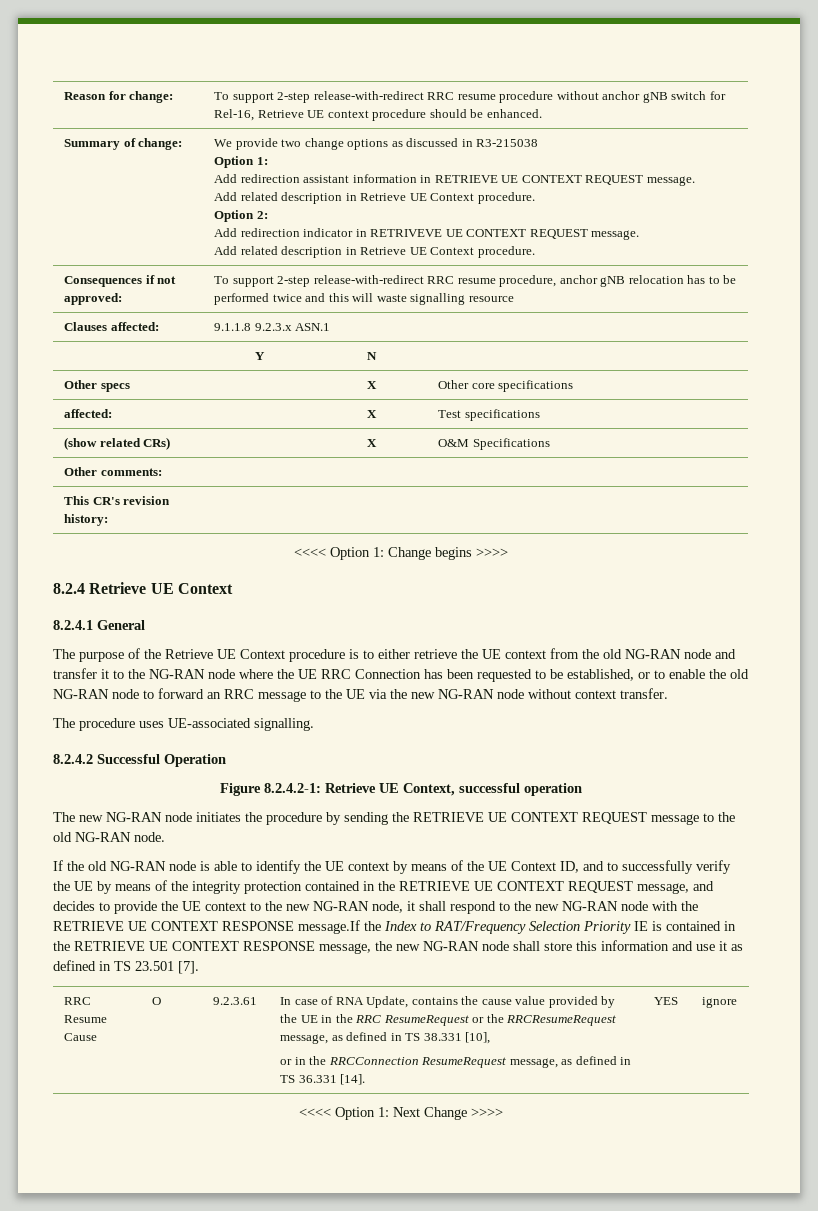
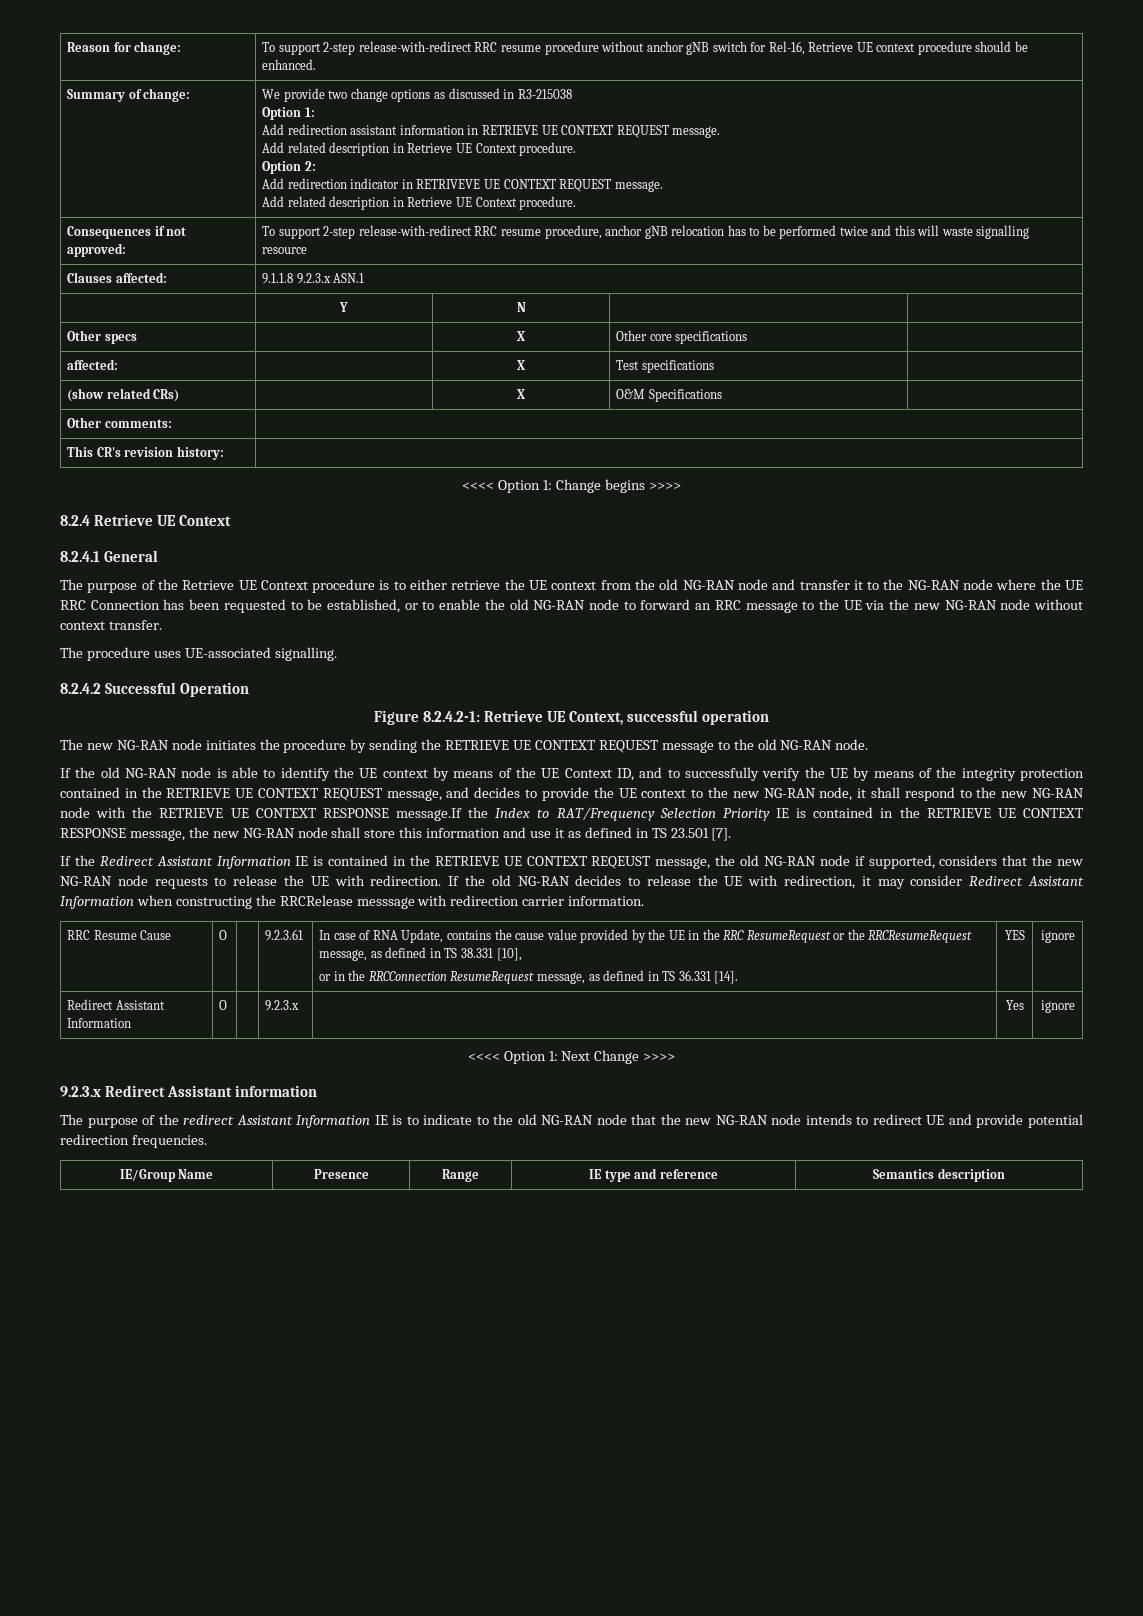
(199, 967) none -> [60,855,1083,869] [60,875,1084,889] [60,895,645,909] // If the Redirect Assistant Information IE is contained in the RETRIEVE UE CONTEXT REQEUST message, the old NG-RAN node if supported, considers that the new NG-RAN node requests to release the UE with redirection. If the old NG-RAN decides to release the UE with redirection, it may consider Redirect Assistant Information when constructing the RRCRelease messsage with redirection carrier information.
(737, 1002) none -> [67,999,165,1010] [67,1018,132,1028] [219,1000,228,1010] [265,1000,300,1011] [1005,1000,1024,1010] [1040,1000,1075,1013] // Redirect Assistant Information | O | | 9.2.3.x | | Yes | ignore
(503, 1112) none -> [60,1085,317,1097] [60,1114,1083,1128] [60,1134,207,1148] [119,1169,214,1182] [313,1169,369,1179] [442,1169,479,1182] [589,1168,718,1182] [873,1168,1005,1182] // 9.2.3.x Redirect Assistant information // The purpose of the redirect Assistant Information IE is to indicate to the old NG-RAN node that the new NG-RAN node intends to redirect UE and provide potential redirection frequencies. // IE/Group Name | Presence | Range | IE type and reference | Semantics description

